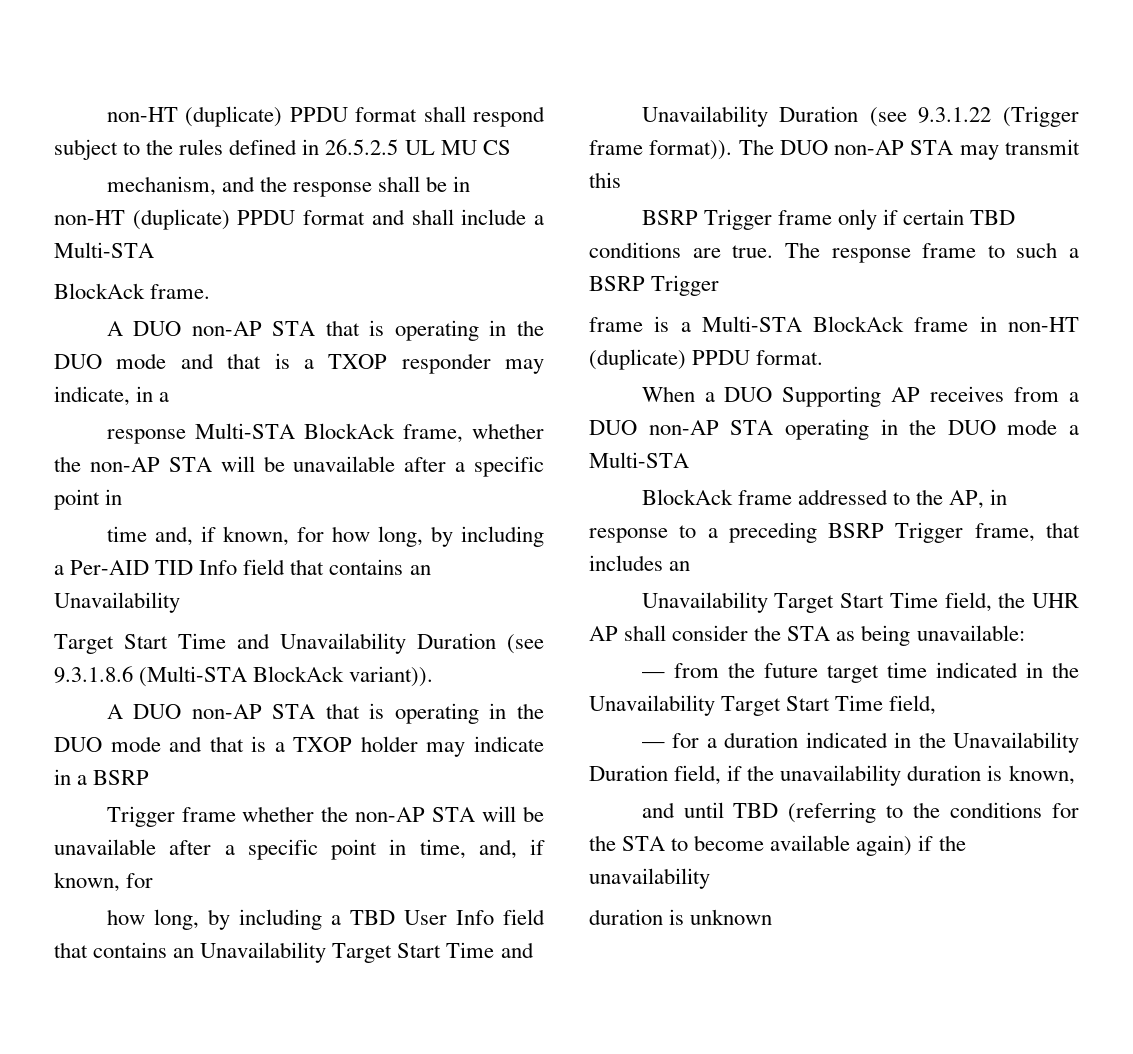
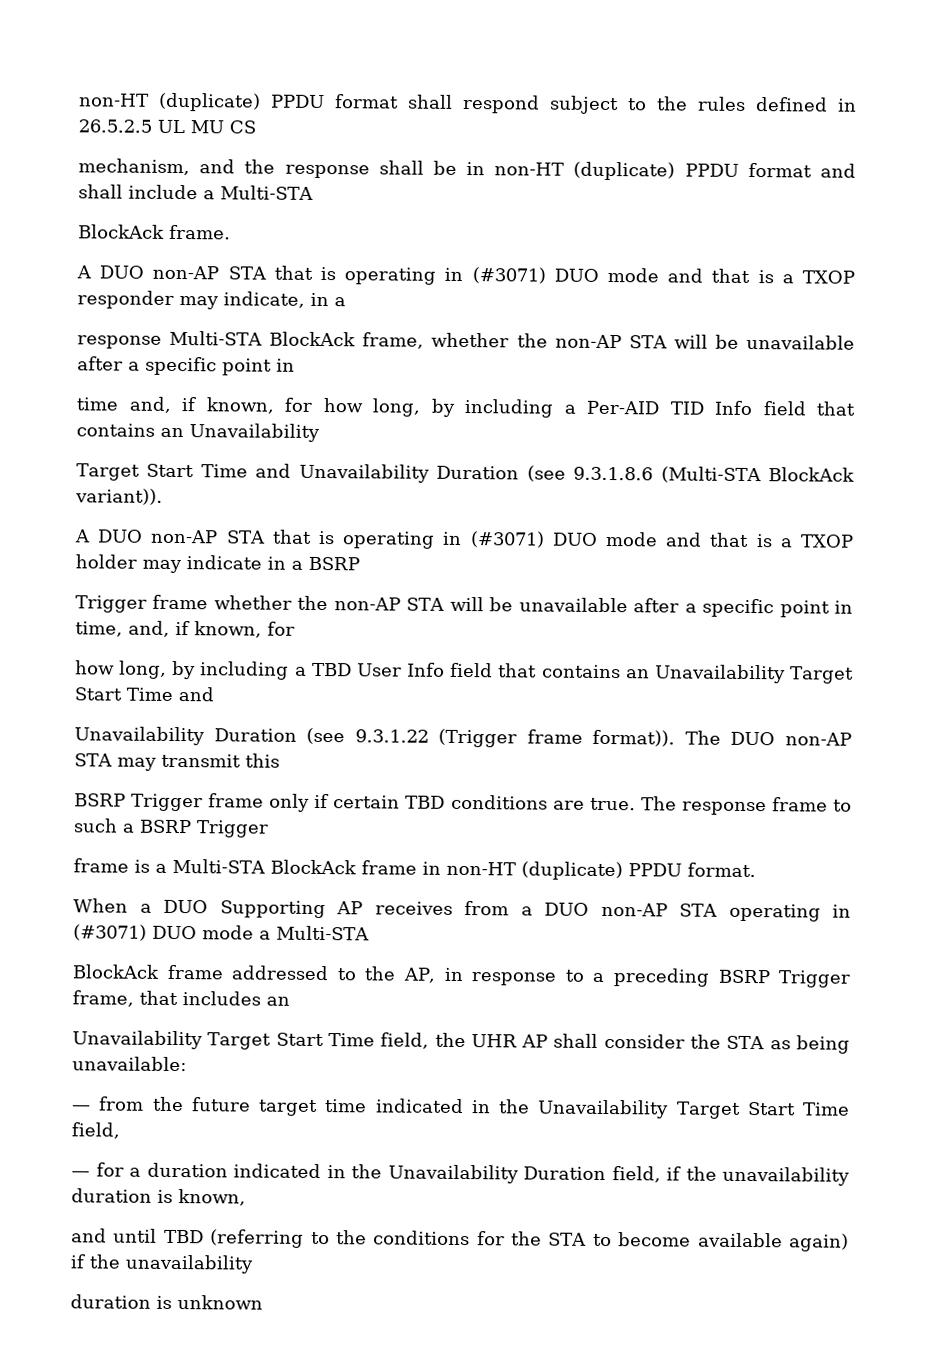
[517,320,544,336] the -> [471,267,546,284] (#3071)
[517,703,544,719] the -> [469,531,545,548] (#3071)
[909,419,937,435] the -> [73,924,147,941] (#3071)

